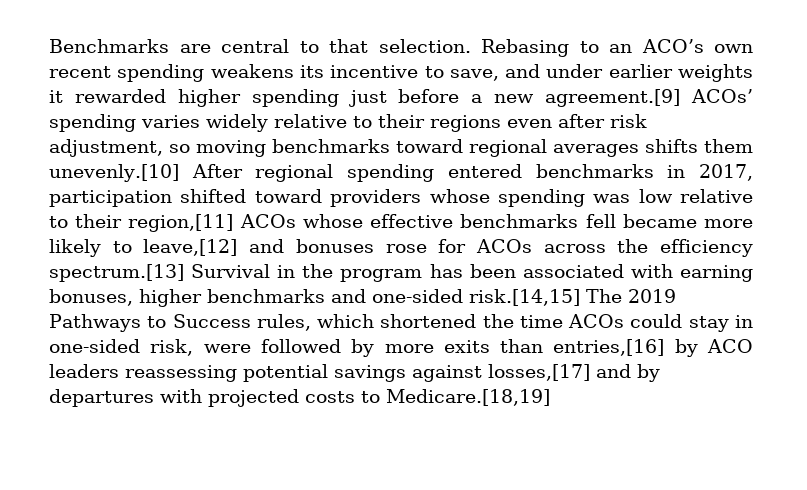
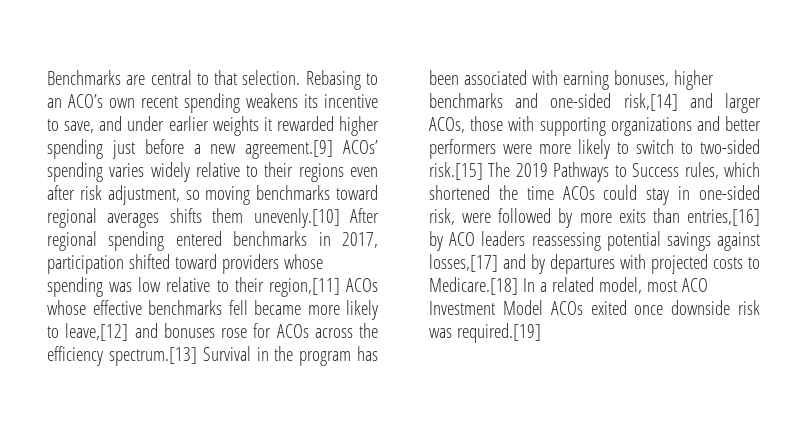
[469,289,580,306] risk.[14,15] -> [623,93,761,113] [429,116,761,136] [429,139,760,159] [429,162,483,180] risk,[14] and larger ACOs, those with supporting organizations and better performers were more likely to switch to two-sided risk.[15]
[386,389,550,406] Medicare.[18,19] -> [429,277,708,295] [429,300,760,315] [429,323,541,343] Medicare.[18] In a related model, most ACO Investment Model ACOs exited once downside risk was required.[19]

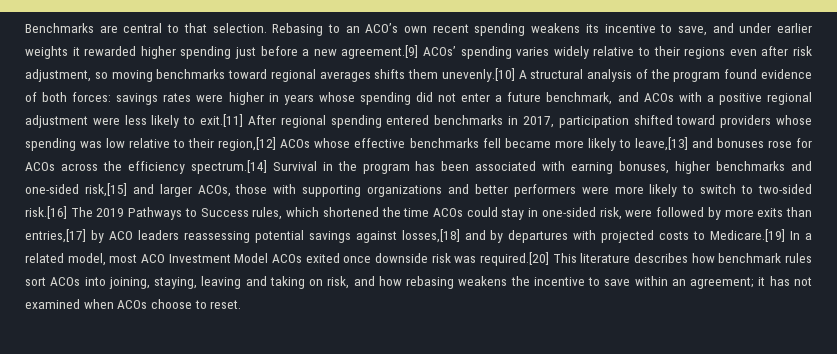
(340, 218) none -> [518,69,812,82] [25,92,813,105] [25,114,244,128] A structural analysis of the program found evidence of both forces: savings rates were higher in years whose spending did not enter a future benchmark, and ACOs with a positive regional adjustment were less likely to exit.[11]
[268,278,340,297] region,[11] -> [218,137,277,151] region,[12]
[65,323,129,341] leave,[12] -> [634,137,688,151] leave,[13]
[108,347,197,366] spectrum.[13] -> [190,160,267,174] spectrum.[14]
[623,93,678,111] risk,[14] -> [84,183,127,197] risk,[15]
[429,162,483,180] risk.[15] -> [25,206,67,219] risk.[16]
[687,209,760,226] entries,[16] -> [25,229,86,243] entries,[17]
[429,254,498,272] losses,[17] -> [401,229,460,243] losses,[18]
[429,277,518,295] Medicare.[18] -> [710,229,786,242] Medicare.[19]
[456,323,541,343] required.[19] -> [480,252,812,266] [25,276,812,289] [25,299,242,309] required.[20] This literature describes how benchmark rules sort ACOs into joining, staying, leaving and taking on risk, and how rebasing weakens the incentive to save within an agreement; it has not examined when ACOs choose to reset.

